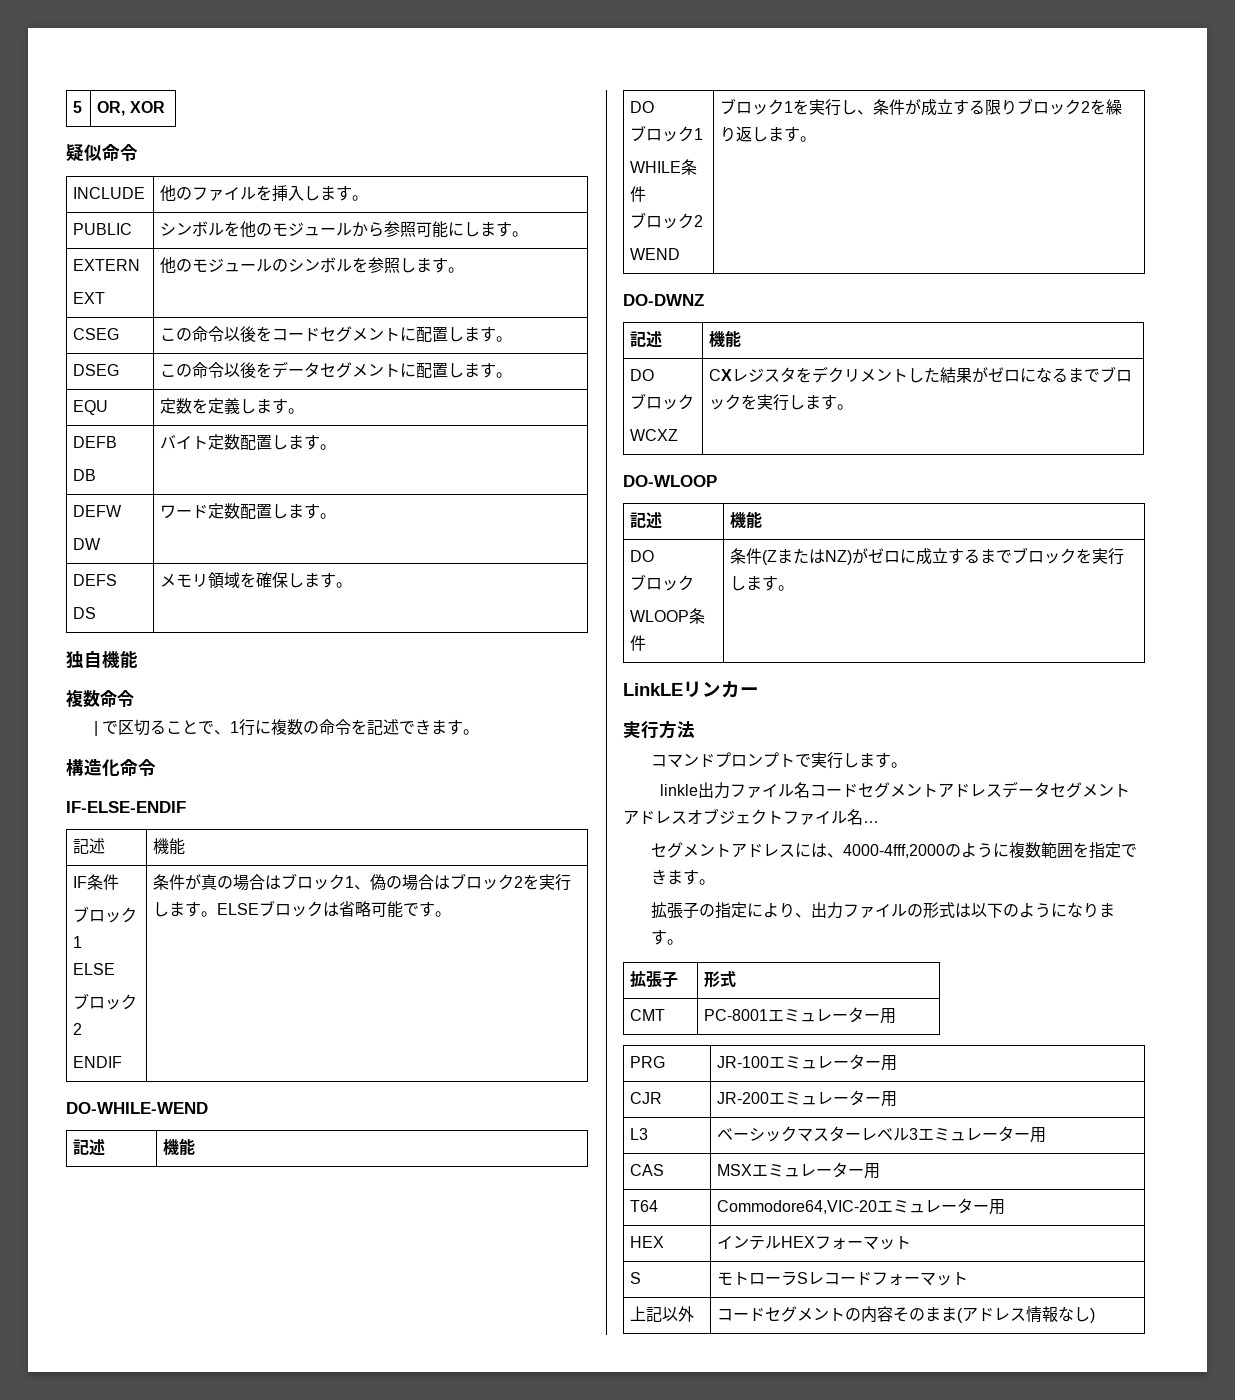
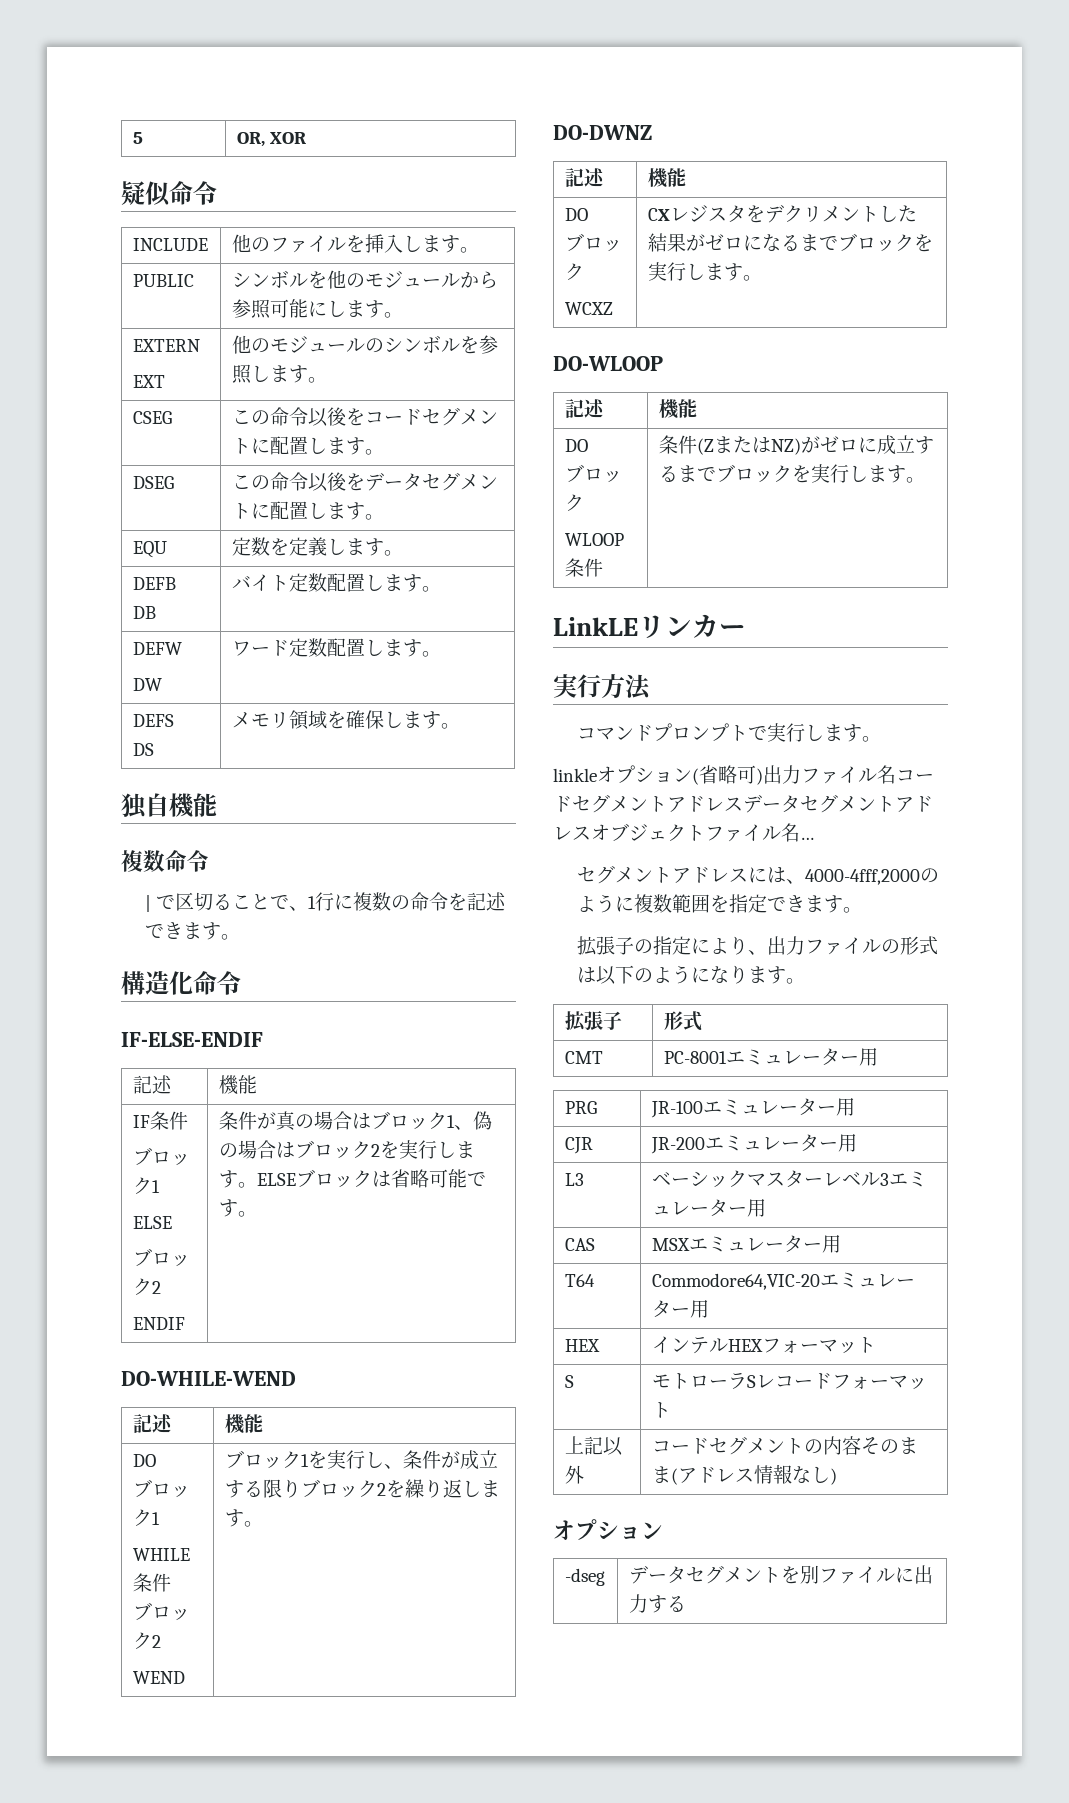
(698, 790) none -> [597,765,763,785] オプション(省略可)
(1096, 1315) none -> [553,1519,663,1540] [564,1568,605,1586] [628,1565,933,1584] [628,1594,686,1613] // オプション // -dseg | データセグメントを別ファイルに出力する

